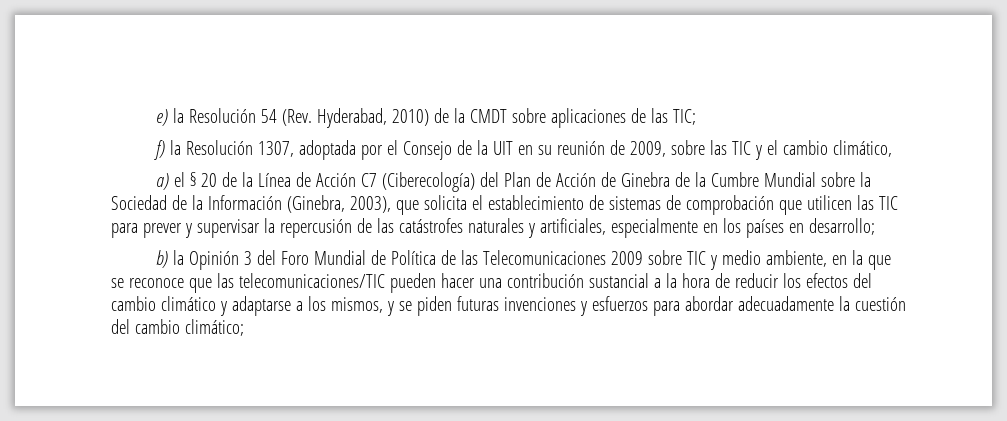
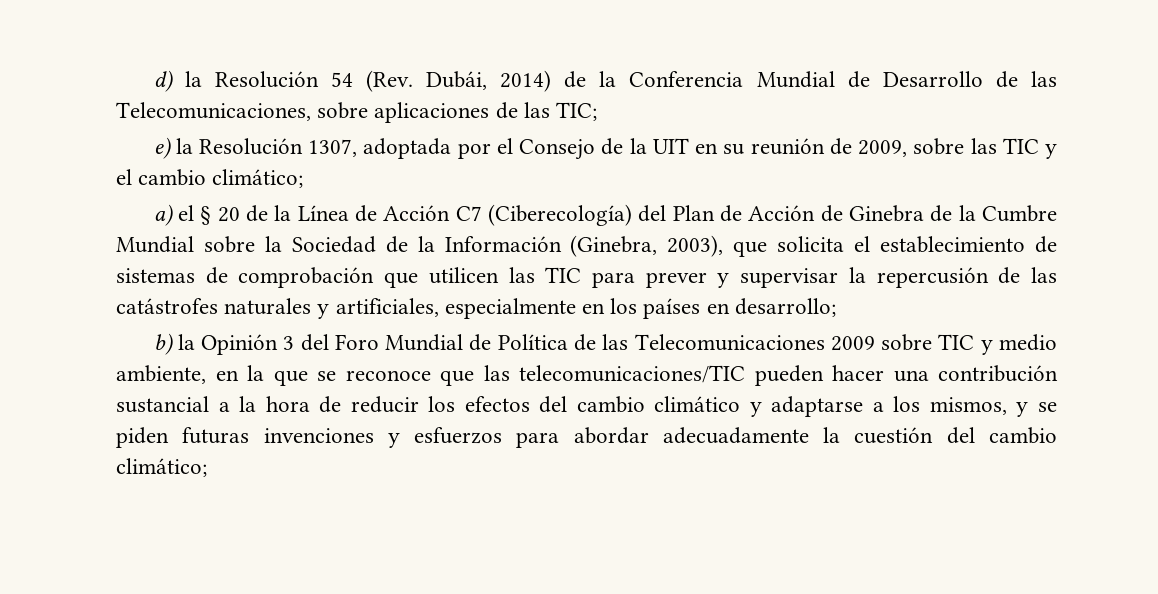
[155,109,168,126] e) -> [153,70,173,92] d)
[316,108,507,128] Hyderabad, 2010) de la CMDT -> [426,70,1057,92] [116,102,311,121] Dubái, 2014) de la Conferencia Mundial de Desarrollo de las Telecomunicaciones,
[153,140,165,160] f) -> [153,137,171,159] e)
[832,140,892,157] climático, -> [212,169,304,188] climático;

